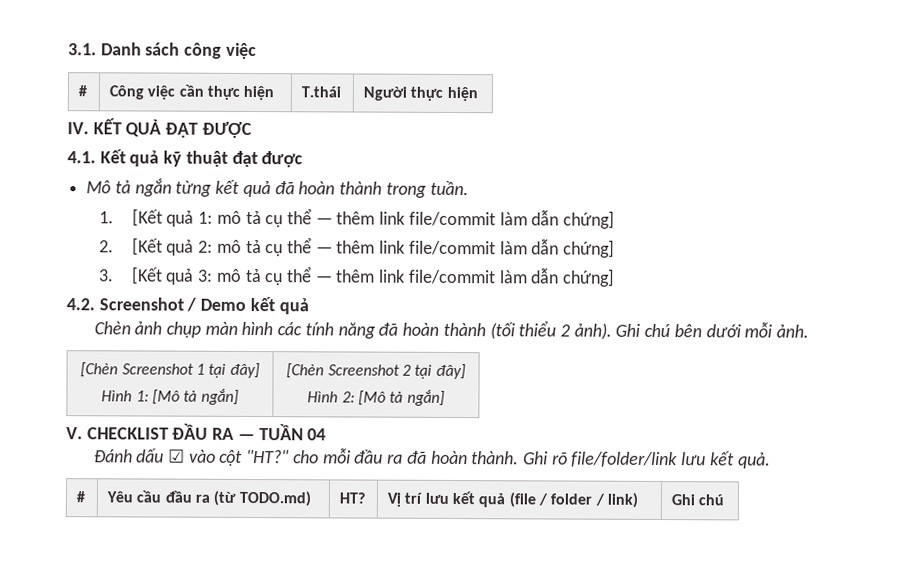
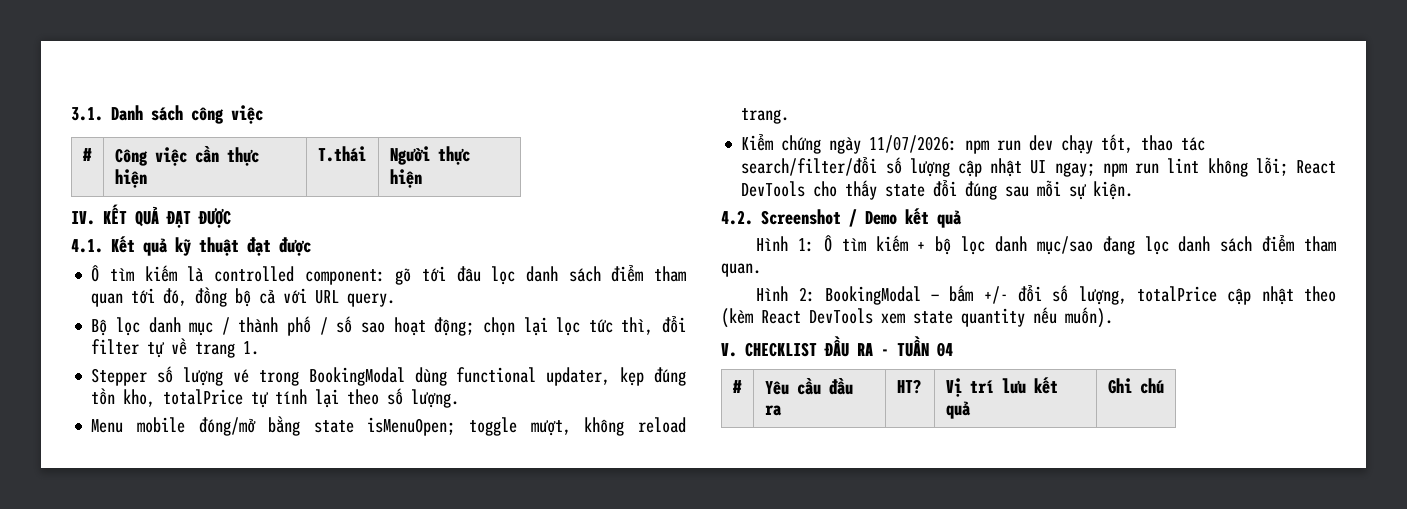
[86,178,469,198] [99,208,616,229] [99,237,616,258] [98,266,616,287] Mô tả ngắn từng kết quả đã hoàn thành trong tuần. // 1. [Kết quả 1: mô tả cụ thể — thêm link file/commit làm dẫn chứng] // 2. [Kết quả 2: mô tả cụ thể — thêm link file/commit làm dẫn chứng] // 3. [Kết quả 3: mô tả cụ thể — thêm link file/commit làm dẫn chứng] -> [91,264,686,285] [91,287,396,307] [91,315,686,336] [91,338,260,358] [91,366,686,386] [91,388,460,408] [91,416,686,436] [741,108,790,124] [741,133,1206,154] [741,156,1336,177] [741,179,1134,200] Ô tìm kiếm là controlled component: gõ tới đâu lọc danh sách điểm tham quan tới đó, đồng bộ cả với URL query. // Bộ lọc danh mục / thành phố / số sao hoạt động; chọn lại lọc tức thì, đổi filter tự về trang 1. // Stepper số lượng vé trong BookingModal dùng functional updater, kẹp đúng tồn kho, totalPrice tự tính lại theo số lượng. // Menu mobile đóng/mở bằng state isMenuOpen; toggle mượt, không reload trang. // Kiểm chứng ngày 11/07/2026: npm run dev chạy tốt, thao tác search/filter/đổi số lượng cập nhật UI ngay; npm run lint không lỗi; React DevTools cho thấy state đổi đúng sau mỗi sự kiện.
[93,320,810,340] [80,362,260,379] [101,388,239,405] [286,363,466,380] [307,389,445,406] Chèn ảnh chụp màn hình các tính năng đã hoàn thành (tối thiểu 2 ảnh). Ghi chú bên dưới mỗi ảnh. // [Chèn Screenshot 1 tại đây] // Hình 1: [Mô tả ngắn] | [Chèn Screenshot 2 tại đây] // Hình 2: [Mô tả ngắn] -> [756,234,1336,255] [721,263,761,277] [756,284,1336,305] [721,307,1113,328] Hình 1: Ô tìm kiếm + bộ lọc danh mục/sao đang lọc danh sách điểm tham quan. // Hình 2: BookingModal — bấm +/- đổi số lượng, totalPrice cập nhật theo (kèm React DevTools xem state quantity nếu muốn).
[237,433,255,441] — -> [881,349,889,356] -
[93,447,771,469] // Đánh dấu ☑ vào cột "HT?" cho mỗi đầu ra đã hoàn thành. Ghi rõ file/folder/link lưu kết quả. -> (953, 349) none
[213,490,311,507] (từ TODO.md) -> (782, 410) none
[508,492,638,508] (file / folder / link) -> (971, 410) none

